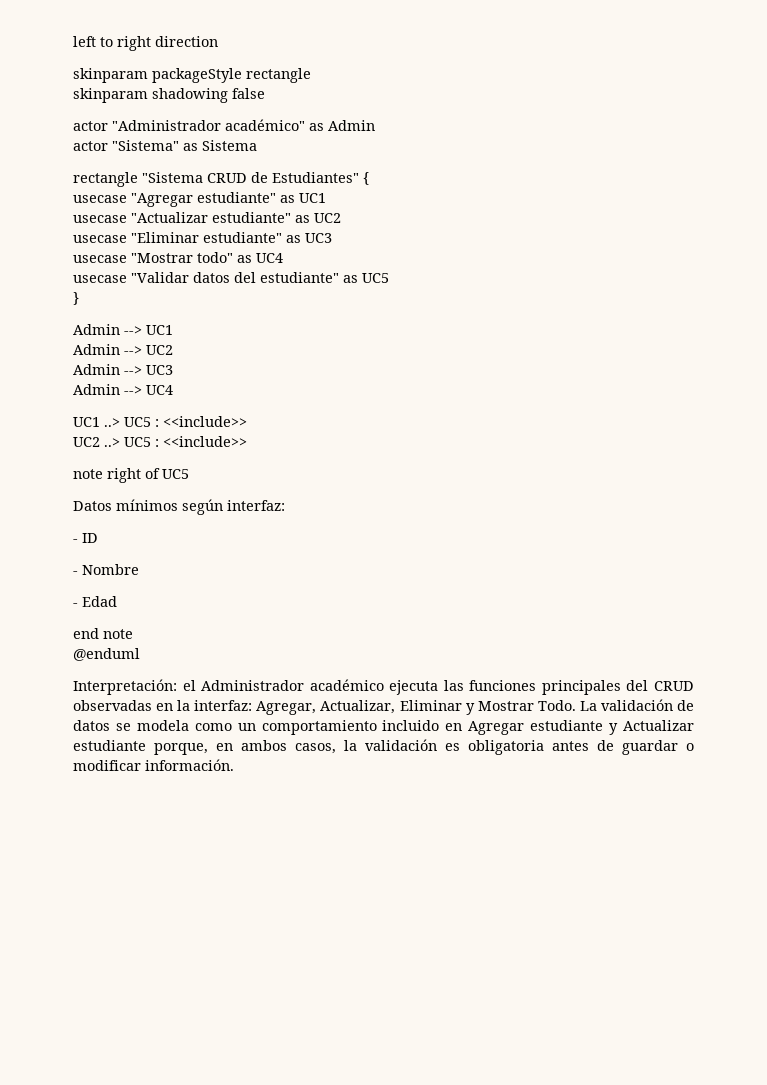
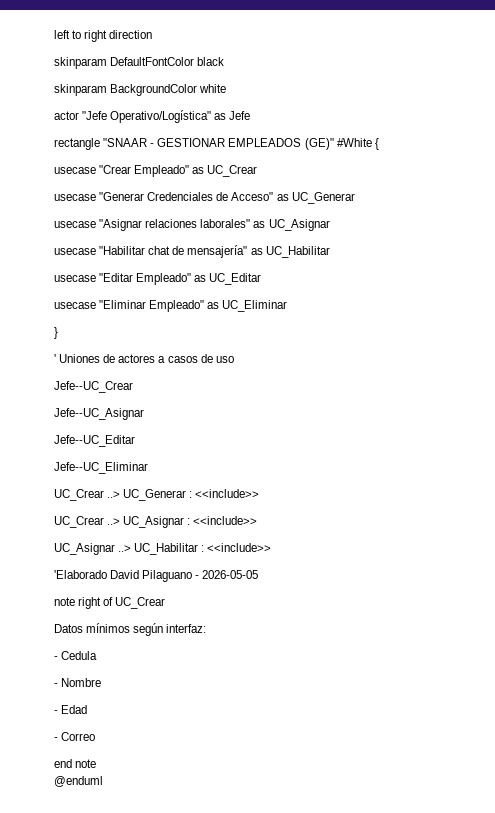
[152,68,311,83] [73,88,265,103] [73,119,375,131] [73,140,257,151] [73,172,369,187] [73,192,326,207] [73,212,341,223] [73,232,332,243] [73,252,283,263] [73,272,389,283] [73,292,79,305] [73,324,173,335] [73,344,173,355] [73,364,173,375] [73,384,173,395] [73,416,247,427] [73,436,247,447] packageStyle rectangle // skinparam shadowing false // actor "Administrador académico" as Admin // actor "Sistema" as Sistema // rectangle "Sistema CRUD de Estudiantes" { // usecase "Agregar estudiante" as UC1 // usecase "Actualizar estudiante" as UC2 // usecase "Eliminar estudiante" as UC3 // usecase "Mostrar todo" as UC4 // usecase "Validar datos del estudiante" as UC5 // } // Admin --> UC1 // Admin --> UC2 // Admin --> UC3 // Admin --> UC4 // UC1 ..> UC5 : <<include>> // UC2 ..> UC5 : <<include>> -> [110,57,225,66] [54,84,227,96] [54,110,251,123] [54,138,379,150] [54,165,258,177] [54,192,355,204] [54,219,330,231] [54,245,330,258] [54,273,262,285] [54,300,288,312] [54,327,58,339] [54,354,234,363] [54,381,133,393] [54,408,144,420] [54,435,135,447] [54,462,148,474] [54,489,260,501] [54,516,258,528] [54,543,272,555] [54,570,259,582] DefaultFontColor black // skinparam BackgroundColor white // actor "Jefe Operativo/Logística" as Jefe // rectangle "SNAAR - GESTIONAR EMPLEADOS (GE)" #White { // usecase "Crear Empleado" as UC_Crear // usecase "Generar Credenciales de Acceso" as UC_Generar // usecase "Asignar relaciones laborales" as UC_Asignar // usecase "Habilitar chat de mensajería" as UC_Habilitar // usecase "Editar Empleado" as UC_Editar // usecase "Eliminar Empleado" as UC_Eliminar // } // ' Uniones de actores a casos de uso // Jefe--UC_Crear // Jefe--UC_Asignar // Jefe--UC_Editar // Jefe--UC_Eliminar // UC_Crear ..> UC_Generar : <<include>> // UC_Crear ..> UC_Asignar : <<include>> // UC_Asignar ..> UC_Habilitar : <<include>> // 'Elaborado David Pilaguano - 2026-05-05
[162,469,189,479] UC5 -> [115,597,166,609] UC_Crear
[82,533,98,543] ID -> [61,651,98,660] Cedula
(117, 601) none -> [54,732,96,741] // - Correo
[73,679,694,695] [73,699,694,715] [73,720,694,735] [73,739,694,755] [73,759,234,771] // Interpretación: el Administrador académico ejecuta las funciones principales del CRUD observadas en la interfaz: Agregar, Actualizar, Eliminar y Mostrar Todo. La validación de datos se modela como un comportamiento incluido en Agregar estudiante y Actualizar estudiante porque, en ambos casos, la validación es obligatoria antes de guardar o modificar información. -> (103, 781) none

